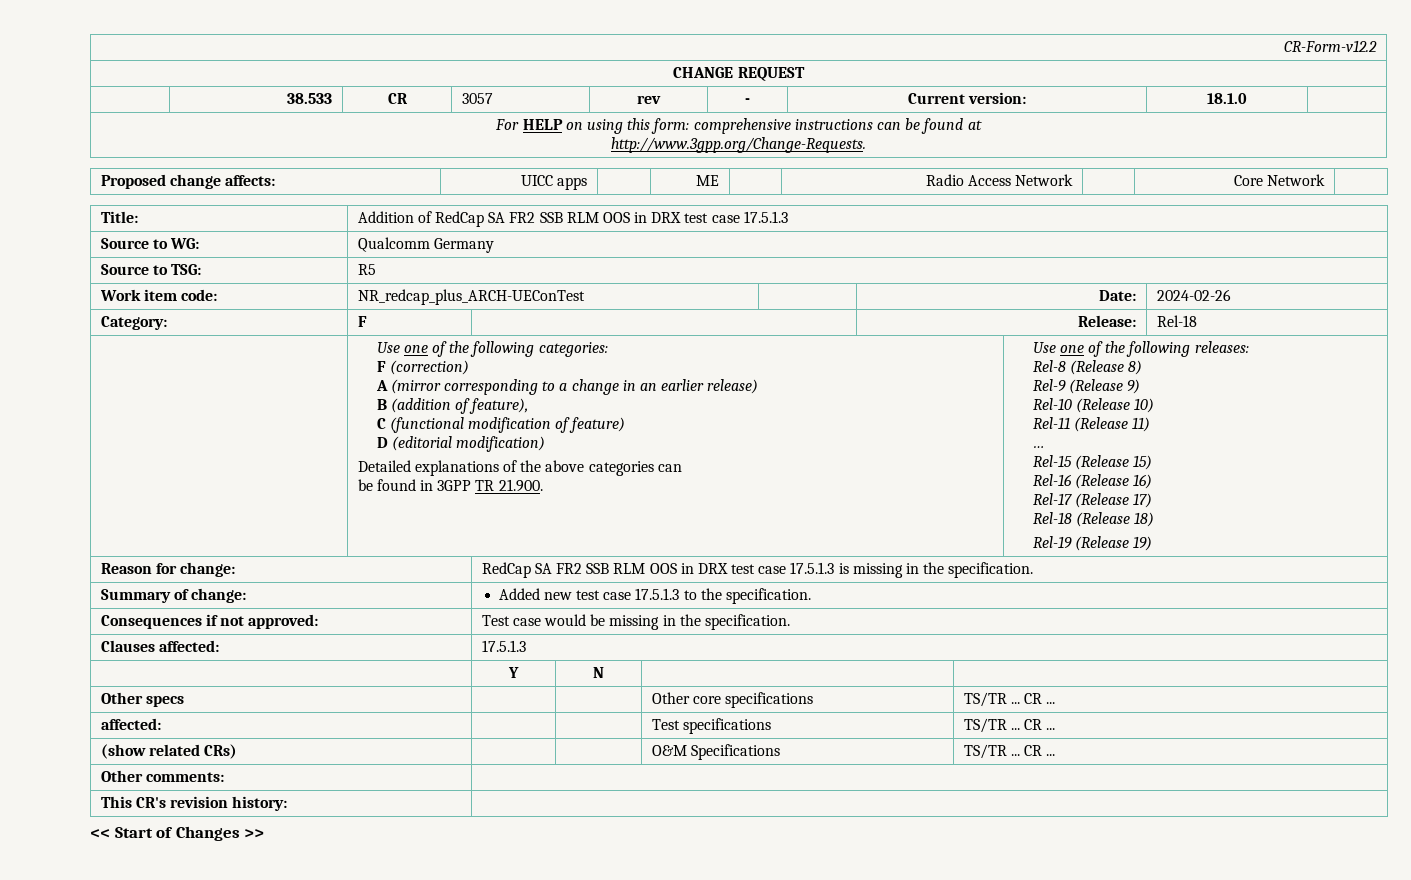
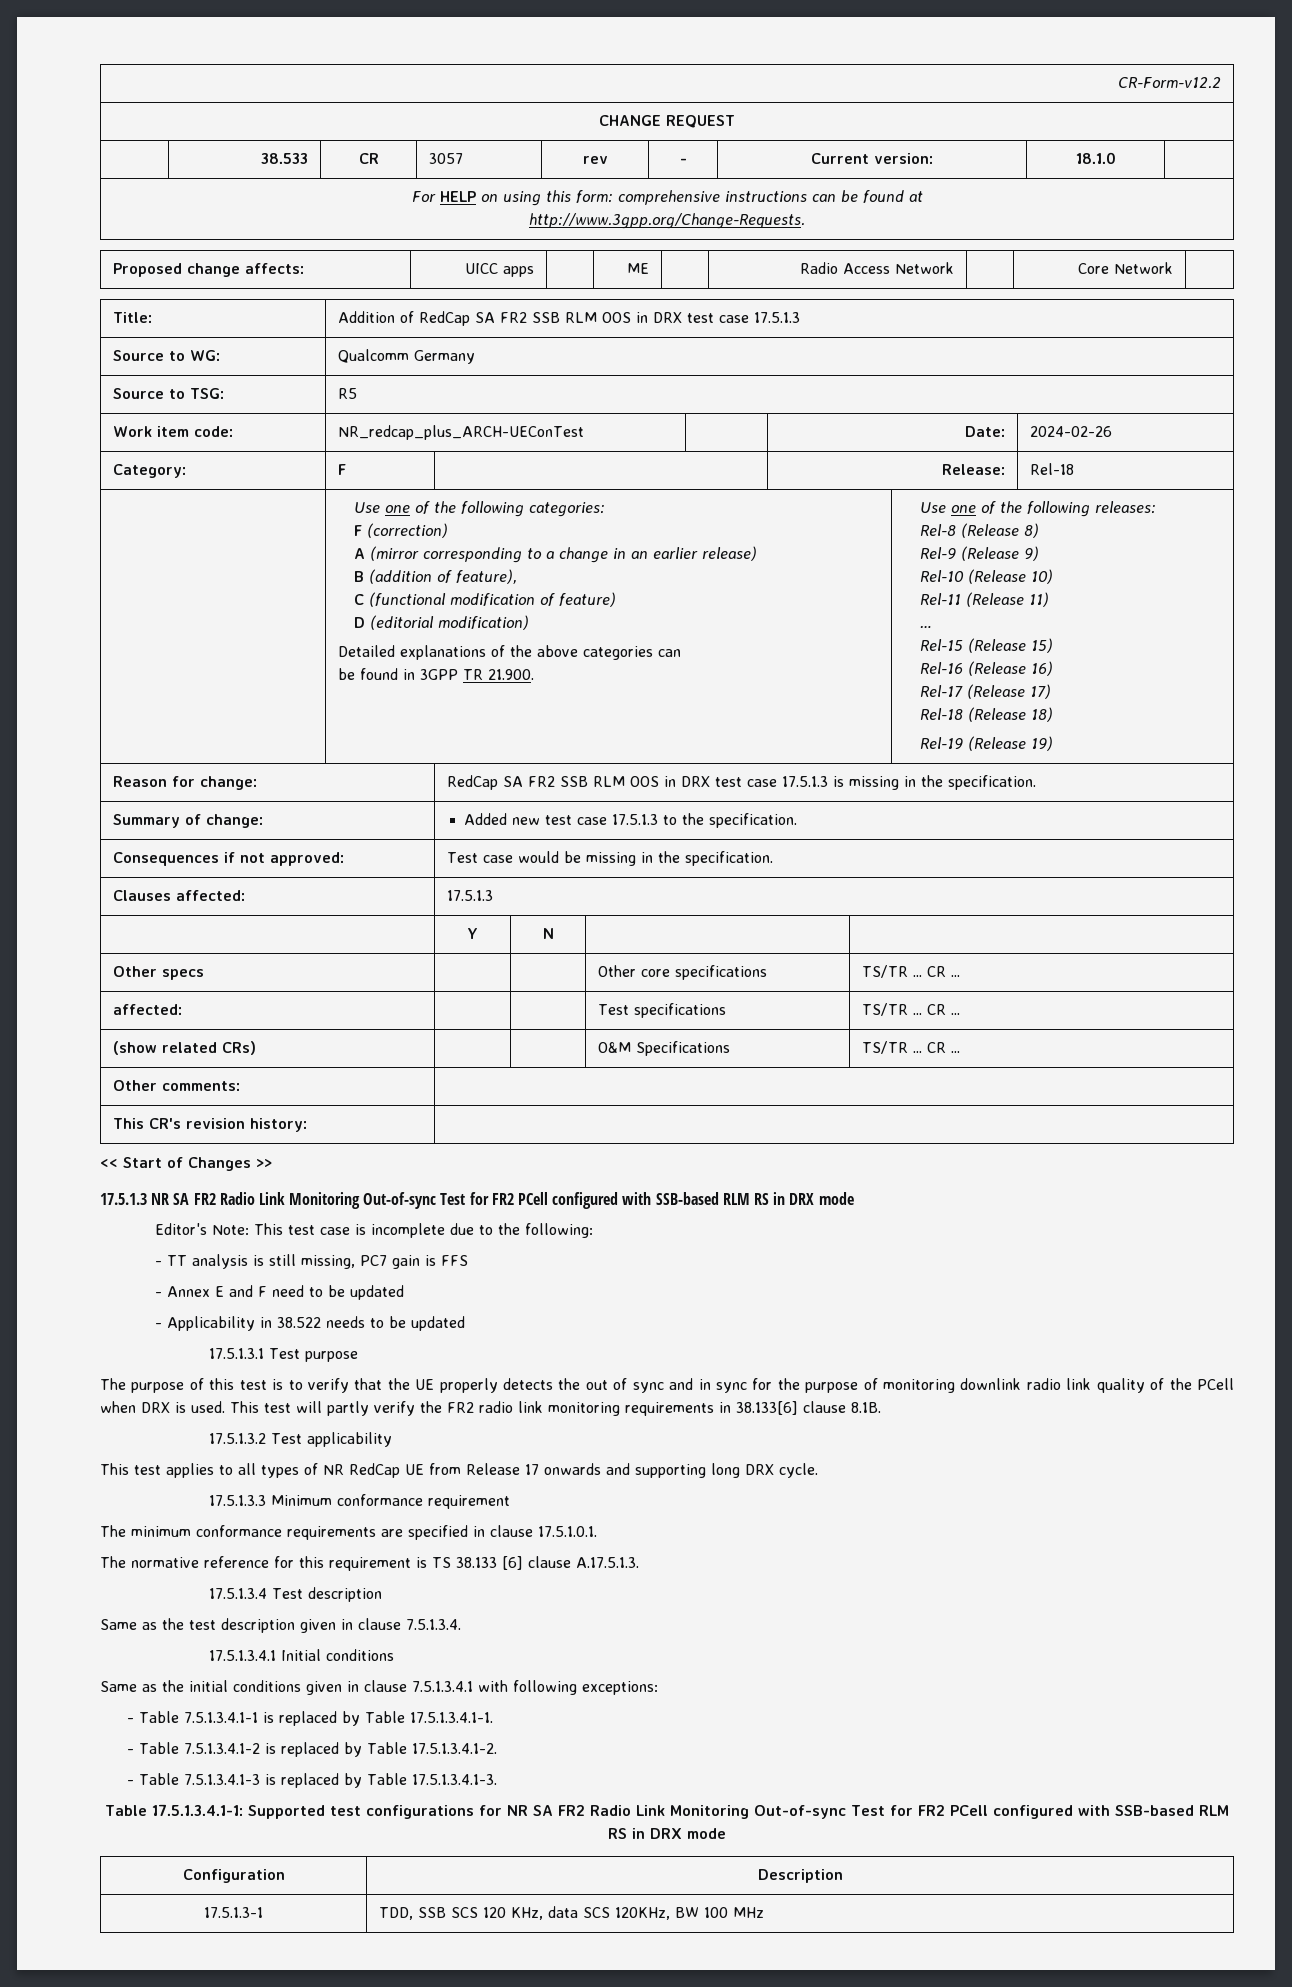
(265, 833) none -> [100,1192,854,1209] [154,1223,593,1238] [154,1254,468,1269] [154,1285,404,1300] [154,1316,465,1331] [209,1348,359,1362] [100,1378,1234,1393] [100,1401,881,1416] [209,1432,393,1447] [100,1463,818,1478] [209,1494,511,1509] [100,1525,597,1540] [100,1556,639,1571] [209,1587,383,1602] [100,1618,461,1633] [209,1649,395,1661] [100,1680,658,1695] [127,1711,494,1726] [127,1742,498,1757] [127,1773,498,1788] [105,1804,1229,1819] [608,1828,726,1839] [182,1869,285,1883] [757,1869,843,1883] [204,1907,263,1918] [378,1906,764,1920] // 17.5.1.3 NR SA FR2 Radio Link Monitoring Out-of-sync Test for FR2 PCell configured with SSB-based RLM RS in DRX mode // Editor's Note: This test case is incomplete due to the following: // - TT analysis is still missing, PC7 gain is FFS // - Annex E and F need to be updated // - Applicability in 38.522 needs to be updated // 17.5.1.3.1 Test purpose // The purpose of this test is to verify that the UE properly detects the out of sync and in sync for the purpose of monitoring downlink radio link quality of the PCell when DRX is used. This test will partly verify the FR2 radio link monitoring requirements in 38.133[6] clause 8.1B. // 17.5.1.3.2 Test applicability // This test applies to all types of NR RedCap UE from Release 17 onwards and supporting long DRX cycle. // 17.5.1.3.3 Minimum conformance requirement // The minimum conformance requirements are specified in clause 17.5.1.0.1. // The normative reference for this requirement is TS 38.133 [6] clause A.17.5.1.3. // 17.5.1.3.4 Test description // Same as the test description given in clause 7.5.1.3.4. // 17.5.1.3.4.1 Initial conditions // Same as the initial conditions given in clause 7.5.1.3.4.1 with following exceptions: // - Table 7.5.1.3.4.1-1 is replaced by Table 17.5.1.3.4.1-1. // - Table 7.5.1.3.4.1-2 is replaced by Table 17.5.1.3.4.1-2. // - Table 7.5.1.3.4.1-3 is replaced by Table 17.5.1.3.4.1-3. // Table 17.5.1.3.4.1-1: Supported test configurations for NR SA FR2 Radio Link Monitoring Out-of-sync Test for FR2 PCell configured with SSB-based RLM RS in DRX mode // Configuration | Description // 17.5.1.3-1 | TDD, SSB SCS 120 KHz, data SCS 120KHz, BW 100 MHz

